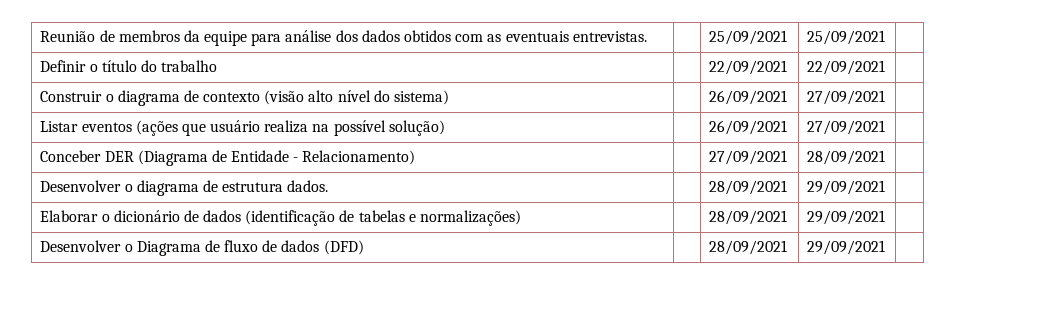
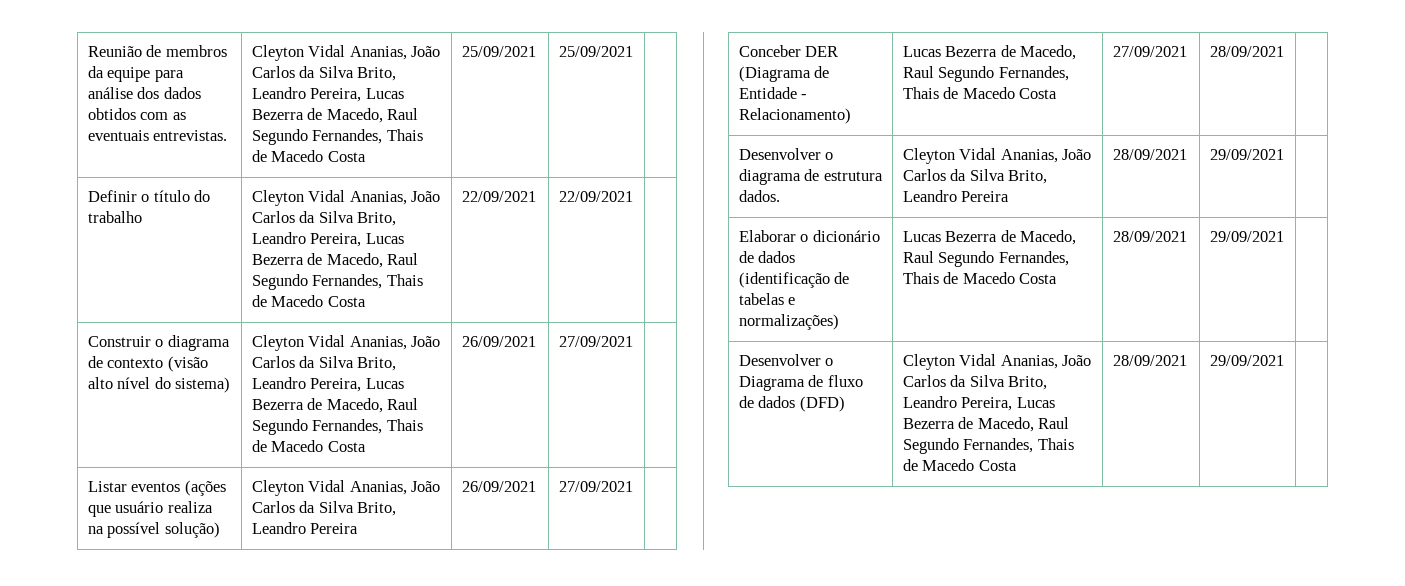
(647, 36) none -> [251,45,441,61] [251,66,397,81] [251,87,404,102] [251,108,419,123] [251,129,423,145] [251,150,366,162] Cleyton Vidal Ananias, João Carlos da Silva Brito, Leandro Pereira, Lucas Bezerra de Macedo, Raul Segundo Fernandes, Thais de Macedo Costa
(218, 66) none -> [251,190,441,206] [251,211,397,226] [251,232,404,247] [251,253,419,268] [251,274,423,290] [251,295,366,307] Cleyton Vidal Ananias, João Carlos da Silva Brito, Leandro Pereira, Lucas Bezerra de Macedo, Raul Segundo Fernandes, Thais de Macedo Costa
(450, 97) none -> [251,335,441,351] [251,356,397,371] [251,377,404,392] [251,398,419,413] [251,419,423,435] [251,440,366,452] Cleyton Vidal Ananias, João Carlos da Silva Brito, Leandro Pereira, Lucas Bezerra de Macedo, Raul Segundo Fernandes, Thais de Macedo Costa
(445, 128) none -> [251,480,441,496] [251,501,397,516] [251,522,359,534] Cleyton Vidal Ananias, João Carlos da Silva Brito, Leandro Pereira
(416, 157) none -> [902,45,1077,60] [902,66,1069,82] [902,87,1058,99] Lucas Bezerra de Macedo, Raul Segundo Fernandes, Thais de Macedo Costa
(329, 186) none -> [902,148,1092,164] [902,169,1048,184] [902,190,1010,202] Cleyton Vidal Ananias, João Carlos da Silva Brito, Leandro Pereira
(522, 218) none -> [902,230,1077,245] [902,251,1069,267] [902,272,1058,284] Lucas Bezerra de Macedo, Raul Segundo Fernandes, Thais de Macedo Costa
(364, 247) none -> [902,354,1092,370] [902,375,1048,390] [902,396,1055,411] [902,417,1070,432] [902,438,1074,454] [902,459,1017,471] Cleyton Vidal Ananias, João Carlos da Silva Brito, Leandro Pereira, Lucas Bezerra de Macedo, Raul Segundo Fernandes, Thais de Macedo Costa

